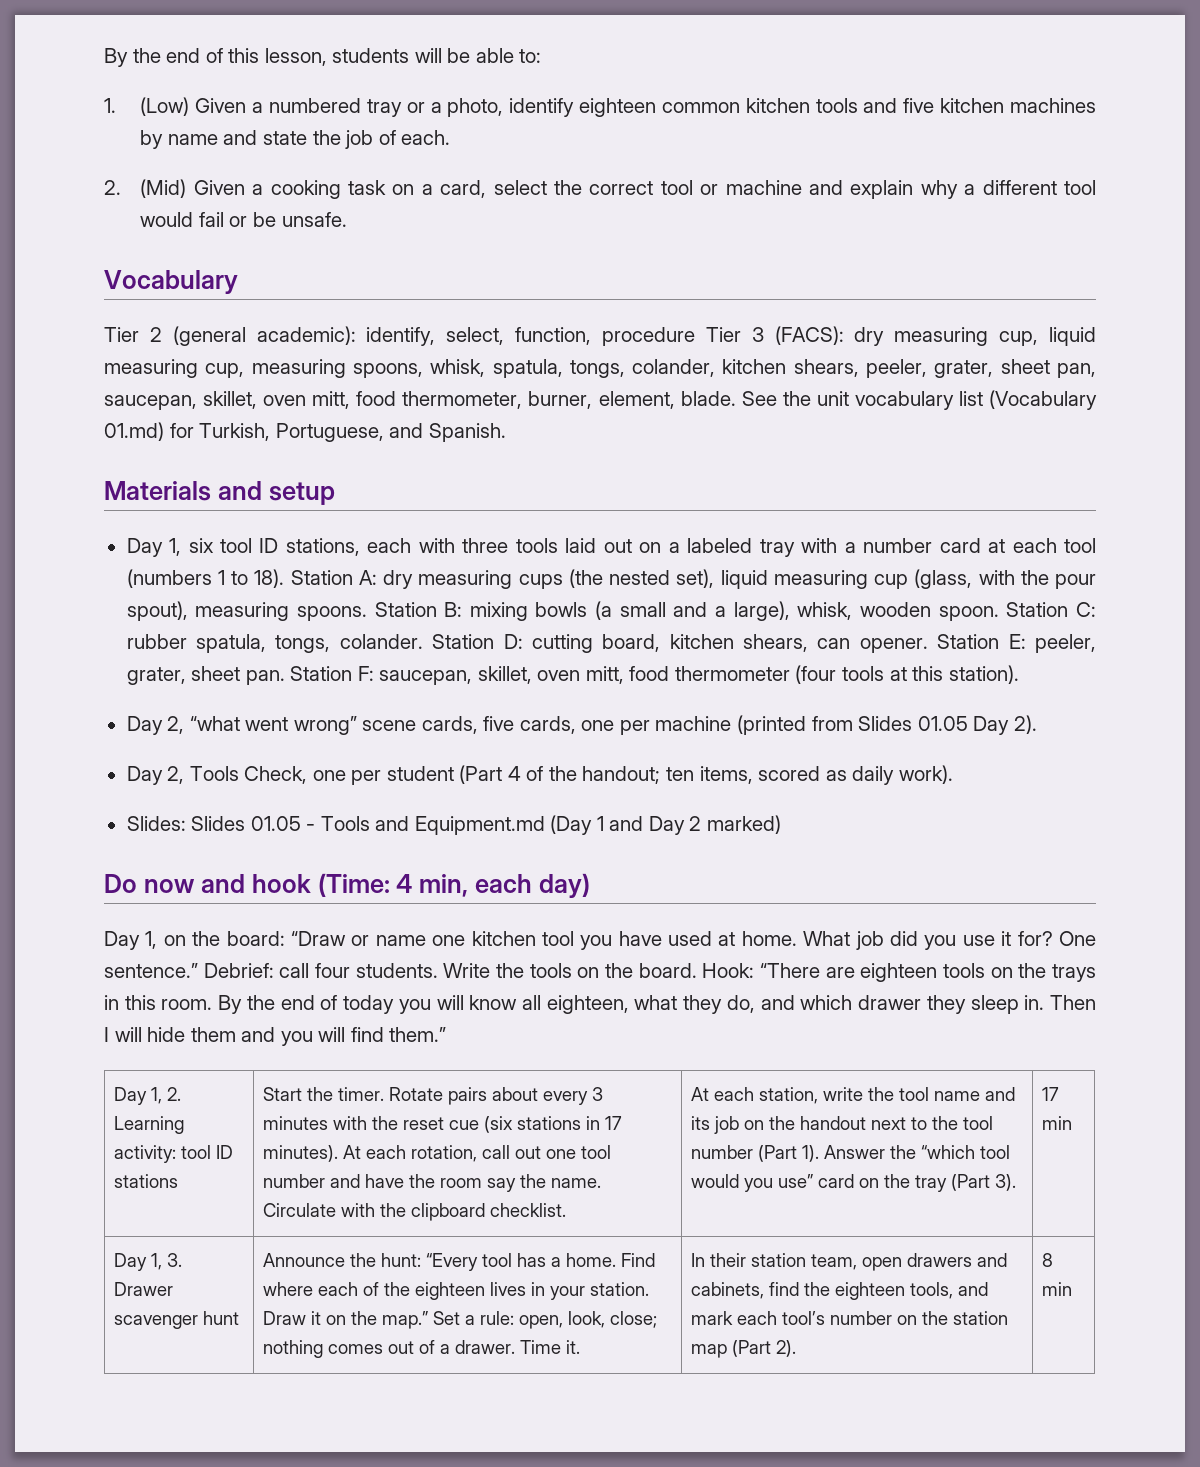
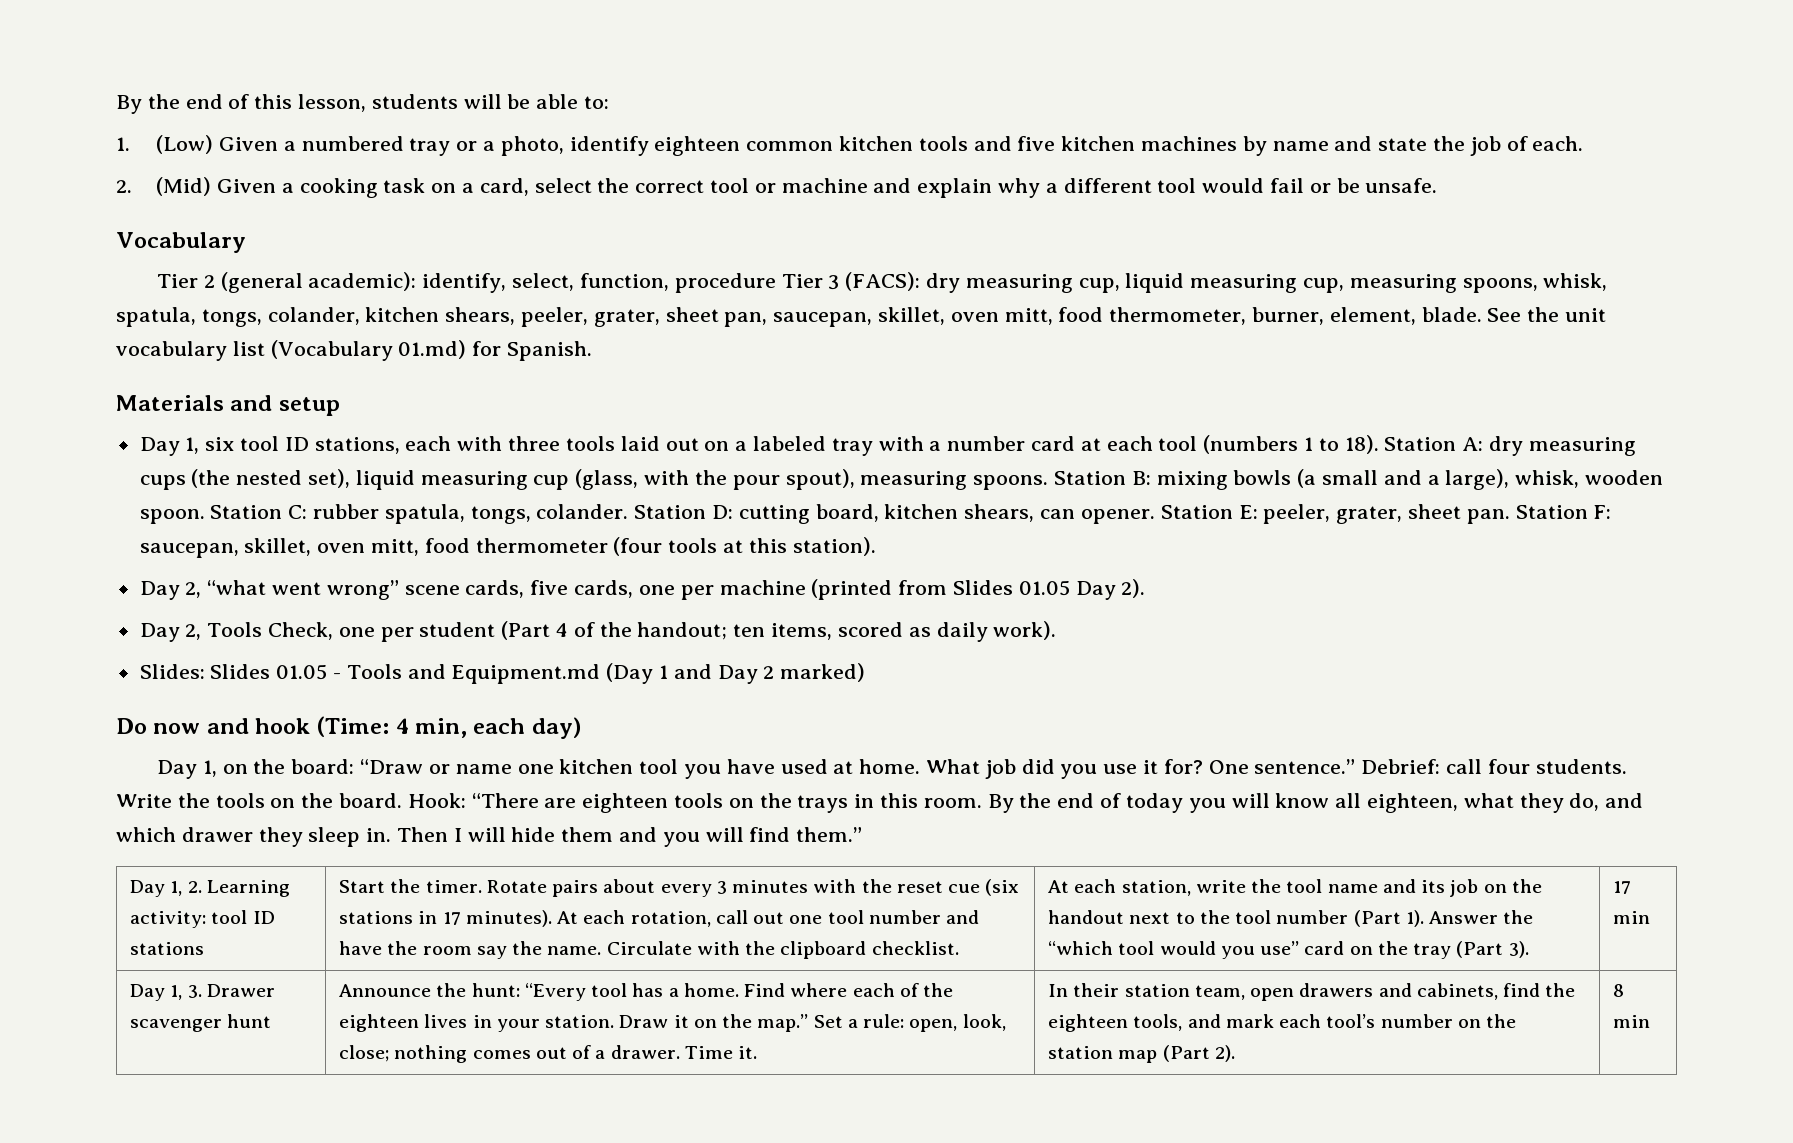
[199,423,424,442] Turkish, Portuguese, and -> (502, 348) none

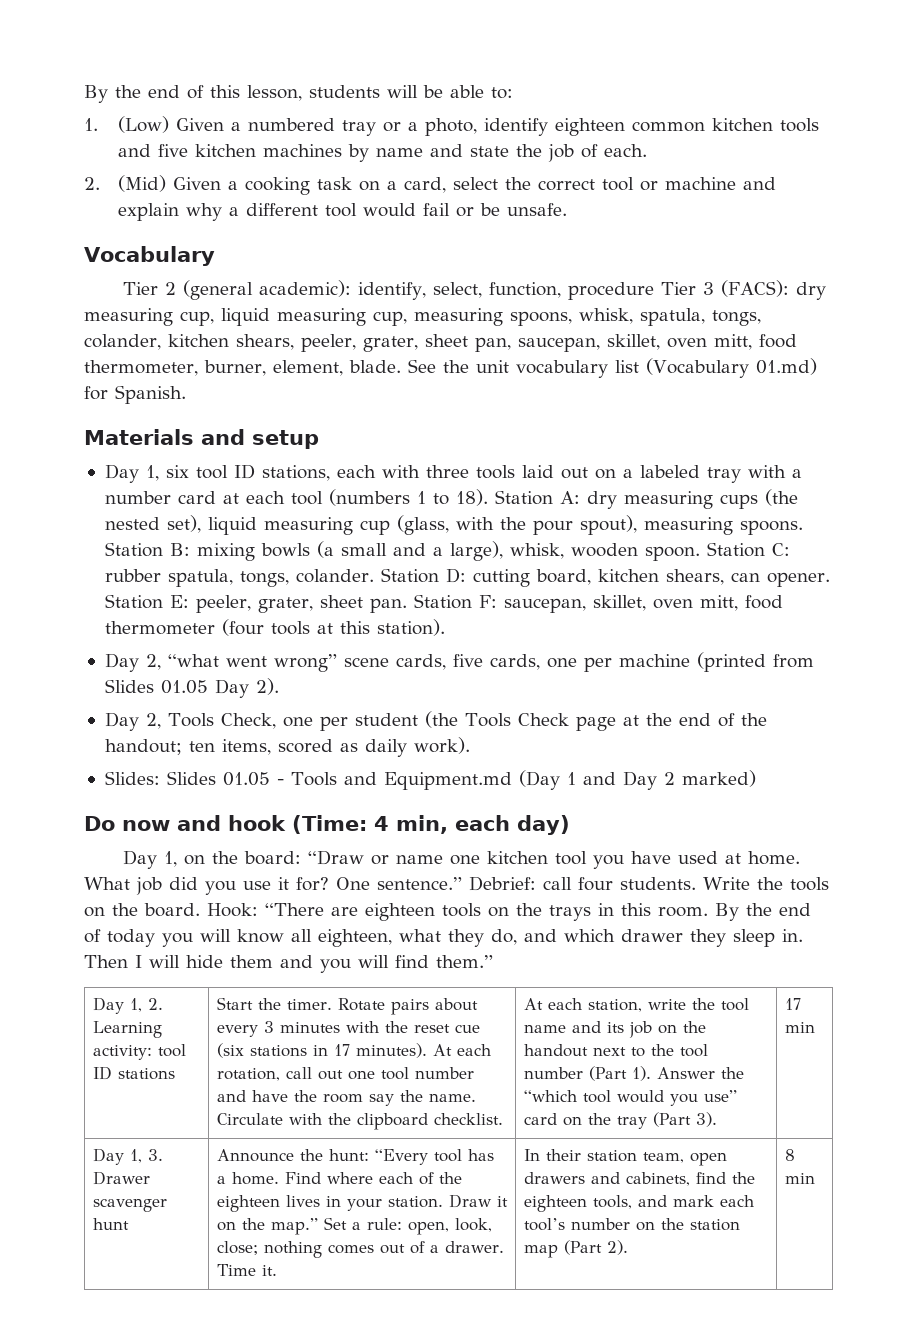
[501,621,569,640] (Part 4 -> [424,711,711,731] (the Tools Check page at the end

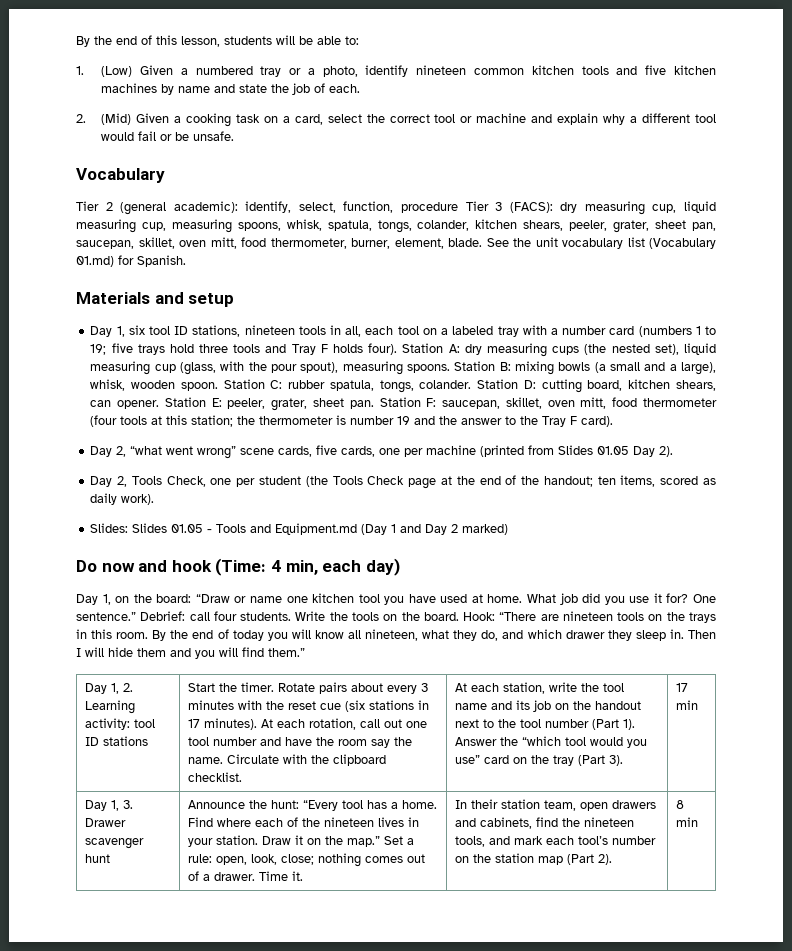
[554,118,625,136] eighteen -> [416,65,467,75] nineteen
[336,465,588,479] each with three tools laid out -> [244,325,419,337] nineteen tools in all, each tool
[222,489,488,506] at each tool (numbers 1 to 18). -> [638,326,716,337] [90,343,398,355] (numbers 1 to 19; five trays hold three tools and Tray F holds four).
[376,619,445,636] station). -> [191,415,614,427] station; the thermometer is number 19 and the answer to the Tray F card).
[365,903,435,921] eighteen -> [562,611,613,621] nineteen
[318,929,392,947] eighteen, -> [365,629,419,641] nineteen,
[216,1195,280,1212] eighteen -> [324,817,375,827] nineteen
[523,1195,587,1212] eighteen -> [584,817,635,827] nineteen

